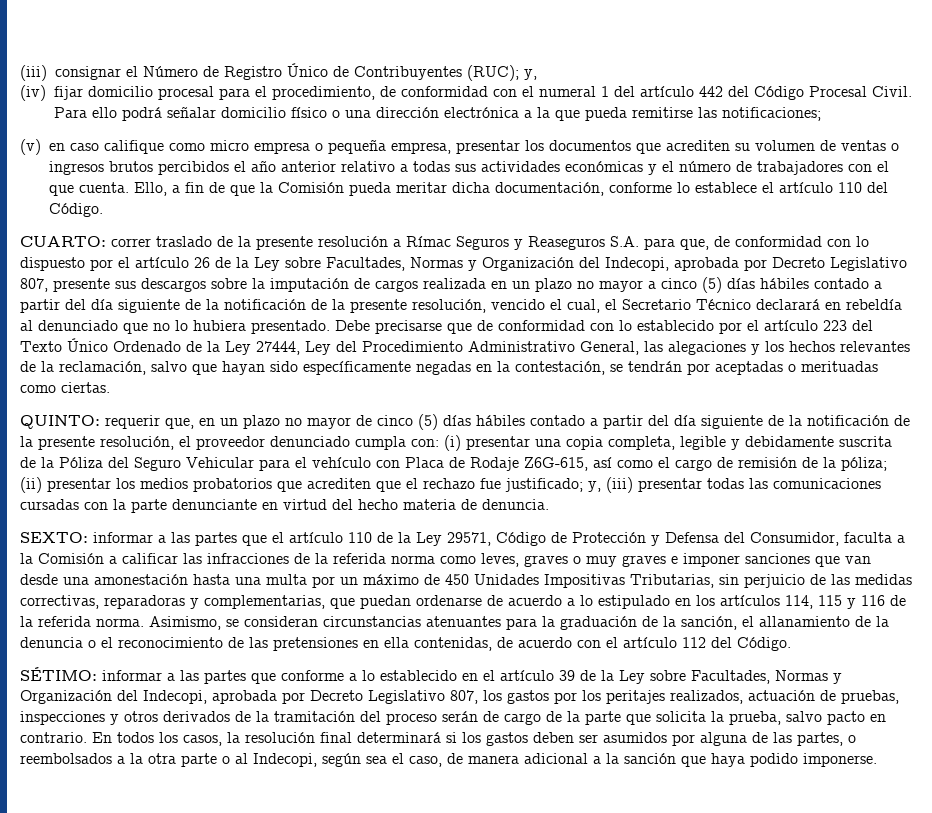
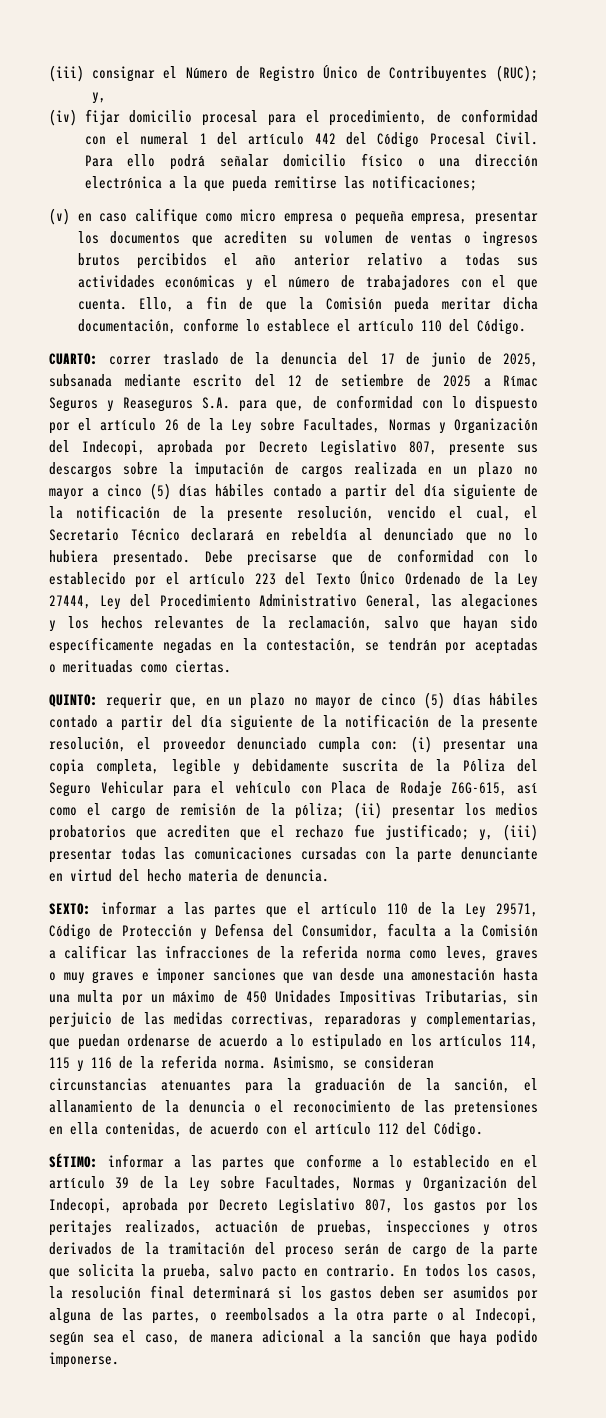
[256,236,388,250] presente resolución -> [280,352,539,367] [49,374,471,387] denuncia del 17 de junio de 2025, subsanada mediante escrito del 12 de setiembre de 2025

